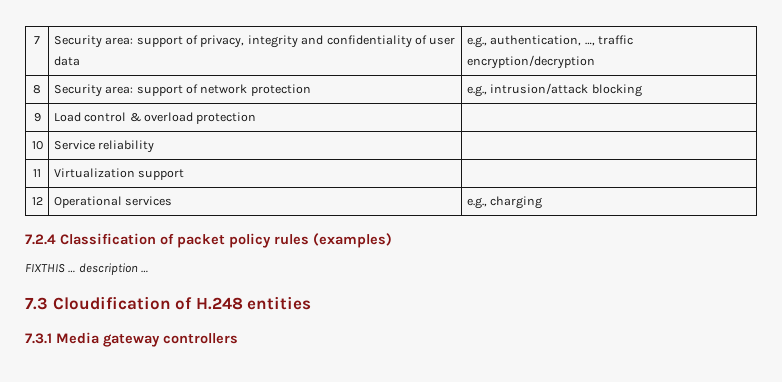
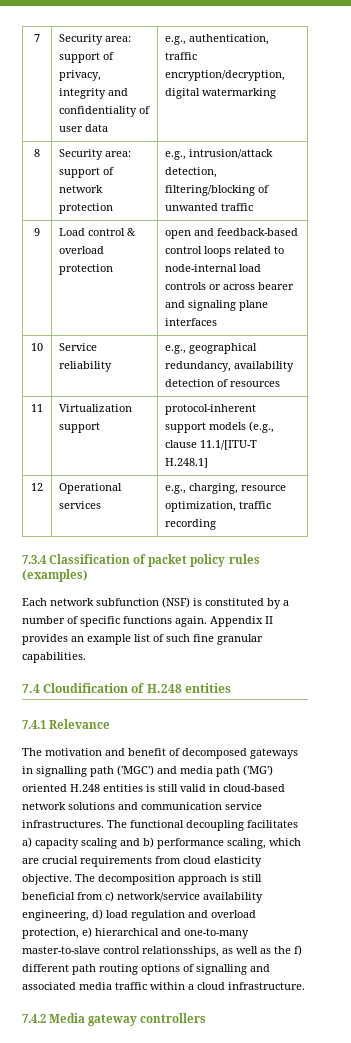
[584,35,634,46] [466,55,595,69] …, traffic encryption/decryption -> [165,52,198,60] [165,70,286,81] [165,88,277,99] traffic encryption/decryption, digital watermarking
[591,84,642,97] blocking -> [165,167,218,178] [165,185,270,196] [165,203,254,211] detection, filtering/blocking of unwanted traffic
[31,141,43,150] [53,140,155,153] [33,169,41,177] [53,168,185,180] [31,197,43,205] [53,196,173,208] [466,196,543,209] [25,234,56,245] // 10 | Service reliability | // 11 | Virtualization support | // 12 | Operational services | e.g., charging // 7.2.4 -> [165,228,299,239] [165,246,285,257] [165,264,262,272] [165,282,295,290] [165,300,269,311] [165,318,218,326] [31,343,43,351] [59,343,98,351] [59,361,113,372] [165,343,258,354] [165,361,295,372] [165,379,281,387] [31,404,43,412] [59,404,133,412] [59,422,101,433] [165,404,257,415] [165,421,275,433] [165,440,258,450] [165,458,209,468] [31,483,43,491] [59,483,123,494] [59,501,102,509] [165,483,287,494] [165,501,272,512] [165,519,217,530] [22,555,47,564] open and feedback-based control loops related to node-internal load controls or across bearer and signaling plane interfaces // 10 | Service reliability | e.g., geographical redundancy, availability detection of resources // 11 | Virtualization support | protocol-inherent support models (e.g., clause 11.1/[ITU-T H.248.1] // 12 | Operational services | e.g., charging, resource optimization, traffic recording // 7.3.4
[25,263,149,275] [25,296,312,310] [25,333,52,344] FIXTHIS … description … // 7.3 Cloudification of H.248 entities // 7.3.1 -> [22,597,289,609] [22,616,273,627] [22,634,263,645] [22,652,86,663] [22,683,231,693] [22,719,111,729] [22,748,298,759] [22,765,273,777] [22,784,285,792] [22,802,262,810] [22,820,298,831] [22,837,301,849] [22,856,262,867] [22,874,262,885] [22,891,263,903] [22,909,256,921] [22,927,249,939] [22,945,302,957] [22,964,270,975] [22,982,305,990] [22,1014,46,1023] Each network subfunction (NSF) is constituted by a number of specific functions again. Appendix II provides an example list of such fine granular capabilities. // 7.4 Cloudification of H.248 entities // 7.4.1 Relevance // The motivation and benefit of decomposed gateways in signalling path ('MGC') and media path ('MG') oriented H.248 entities is still valid in cloud-based network solutions and communication service infrastructures. The functional decoupling facilitates a) capacity scaling and b) performance scaling, which are crucial requirements from cloud elasticity objective. The decomposition approach is still beneficial from c) network/service availability engineering, d) load regulation and overload protection, e) hierarchical and one-to-many master-to-slave control relationsships, as well as the f) different path routing options of signalling and associated media traffic within a cloud infrastructure. // 7.4.2

